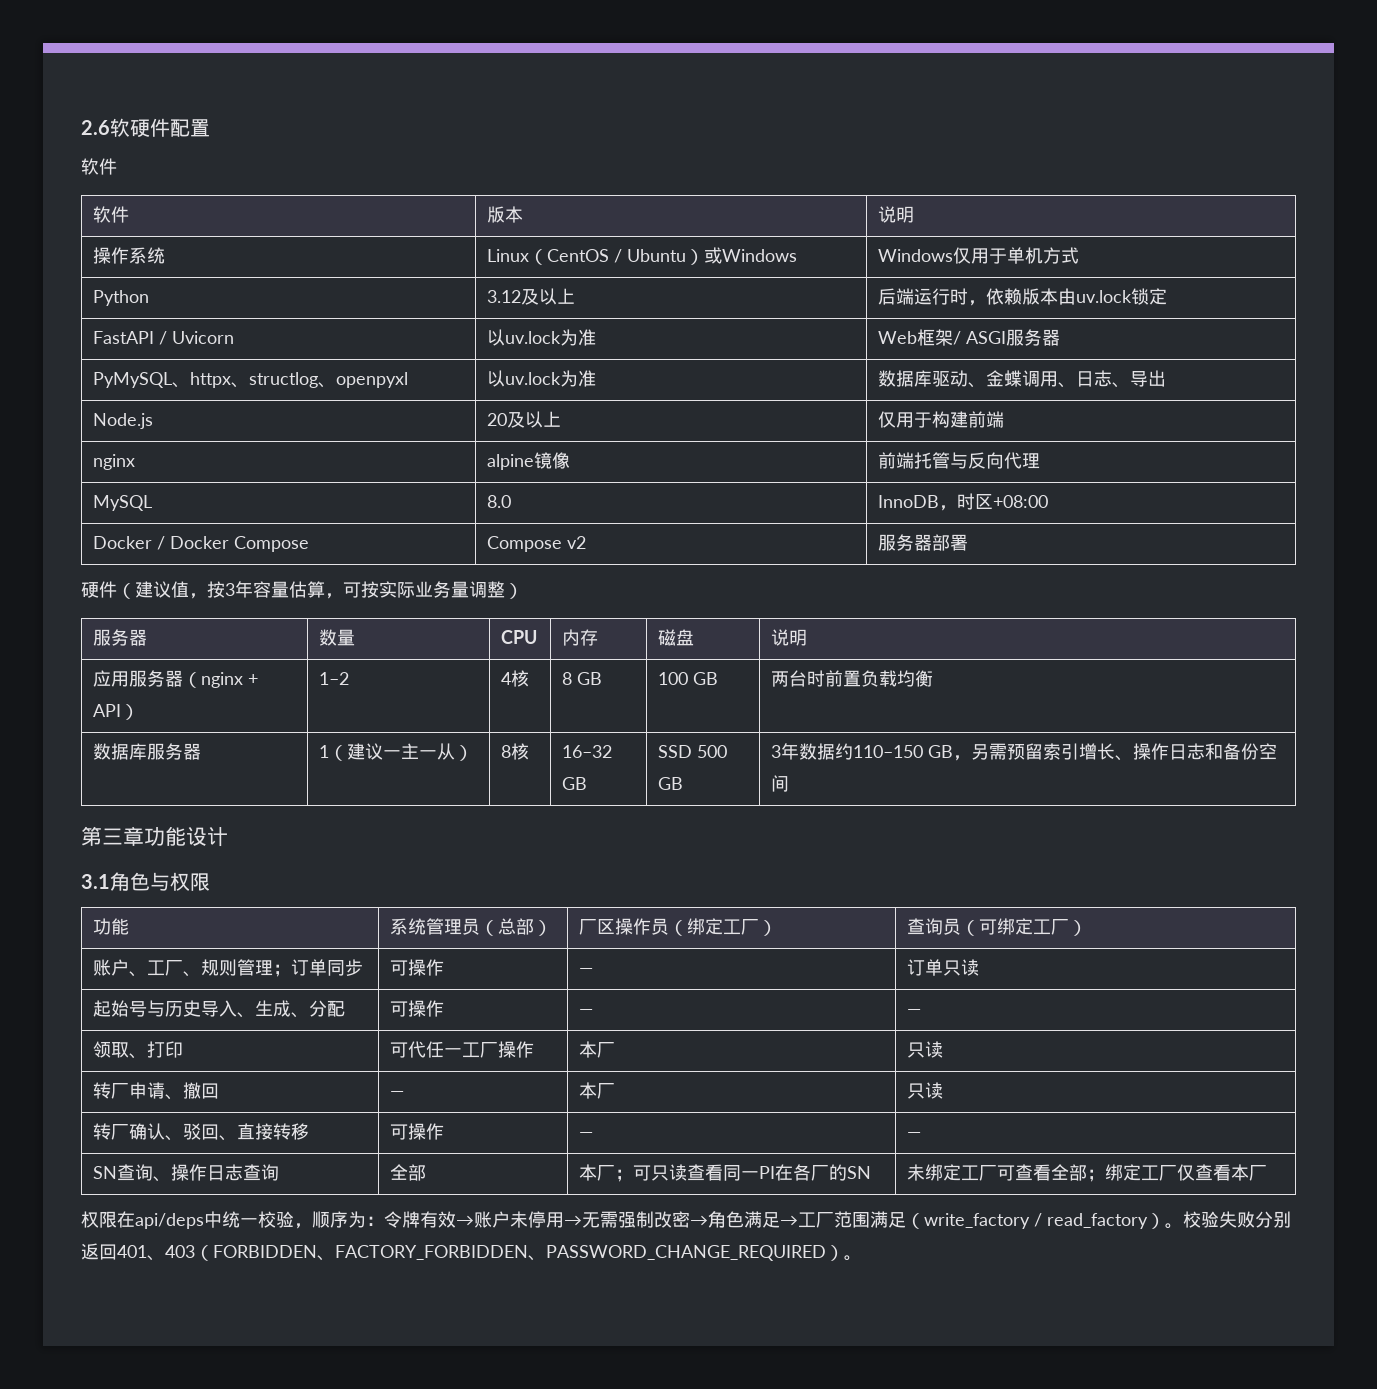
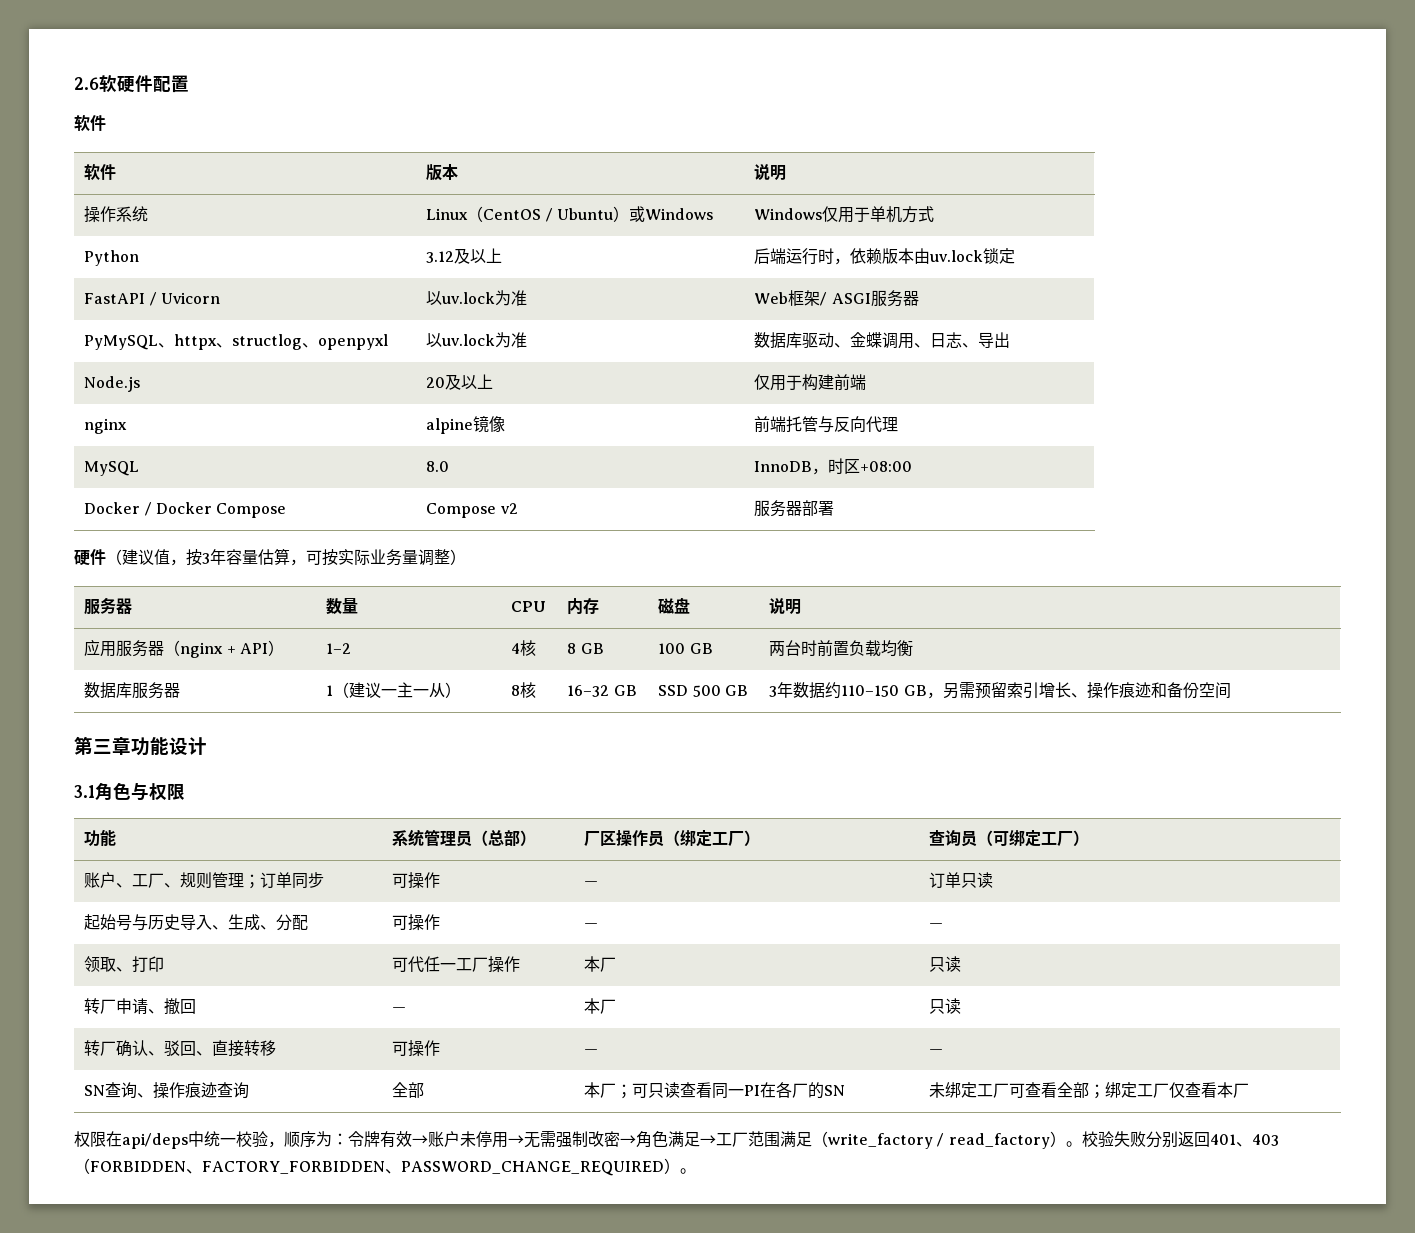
[1168,743,1205,760] 日志 -> [1118,682,1151,698] 痕迹
[206,1164,243,1181] 日志 -> [185,1082,218,1098] 痕迹

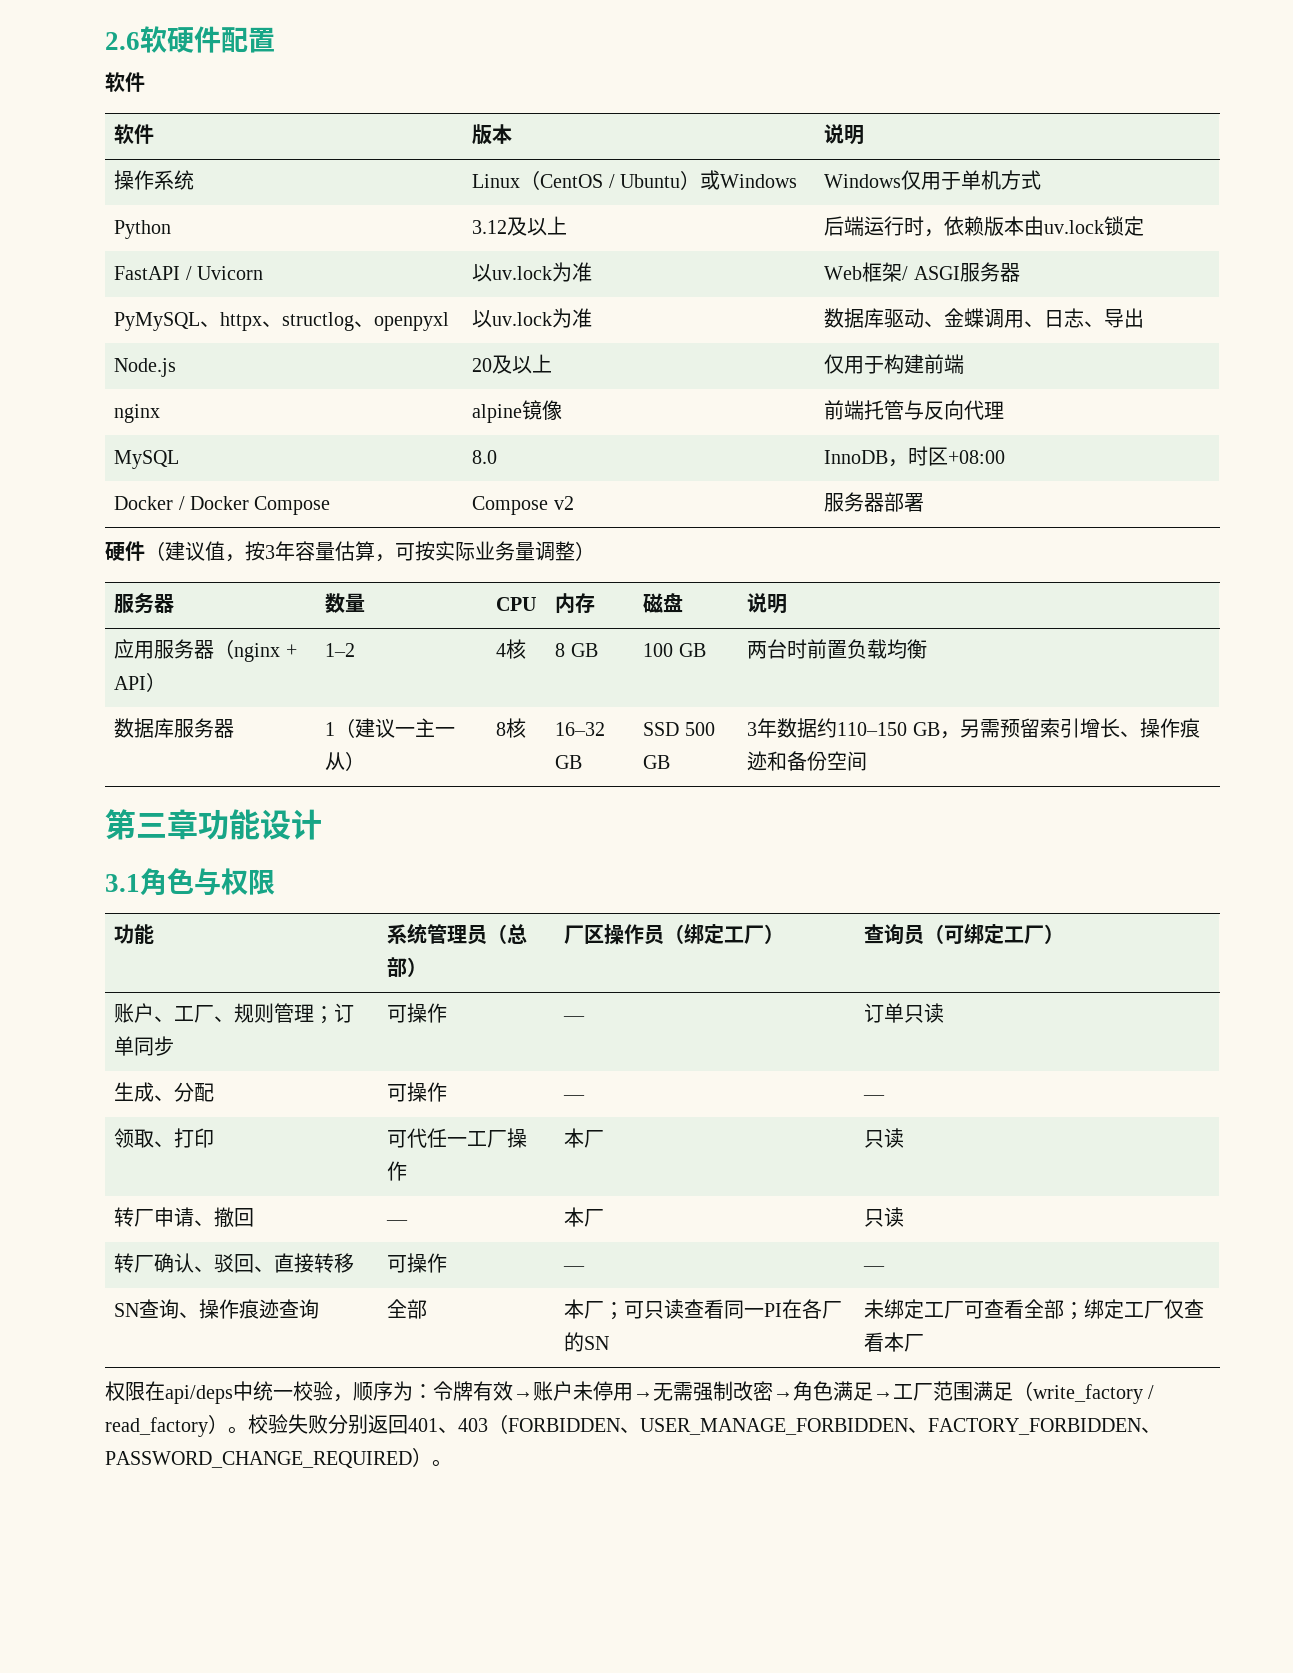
[84,914,229,931] 起始号与历史导入、 -> (945, 1013) none
(202, 1171) none -> [640,1418,928,1435] USER_MANAGE_FORBIDDEN、

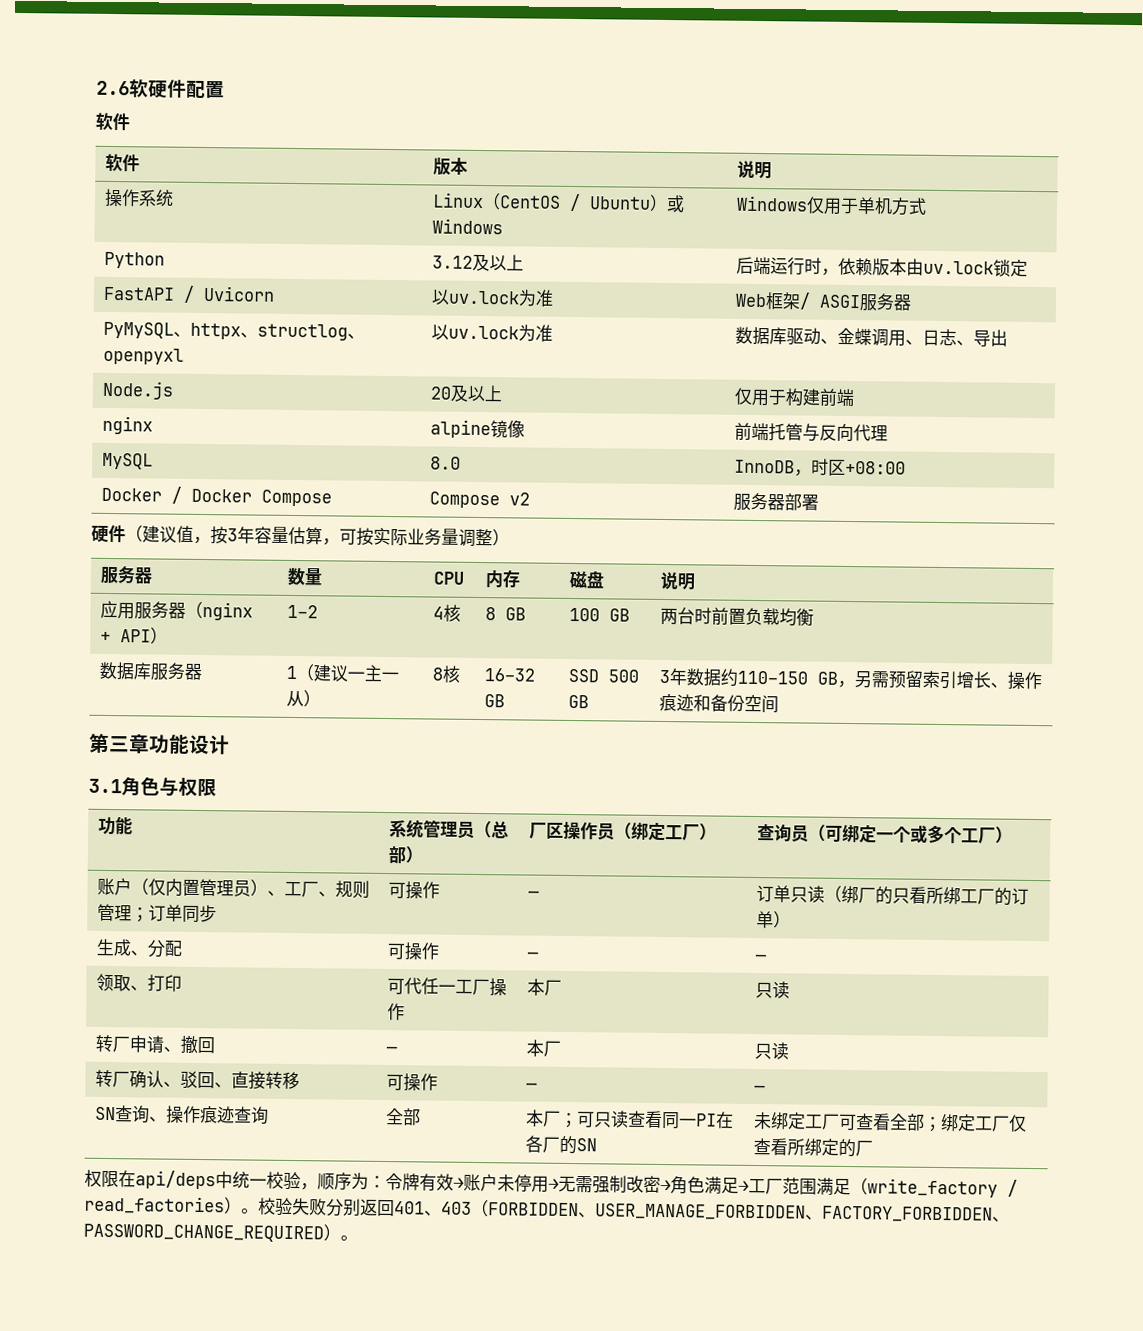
(1005, 934) none -> [875,824,962,844] 一个或多个
(155, 1013) none -> [130,878,268,897] （仅内置管理员）
(945, 1013) none -> [823,885,1029,906] [755,911,791,929] （绑厂的只看所绑工厂的订单）
[884,1332,905,1352] 本 -> [786,1138,856,1158] 所绑定的
[105,1417,208,1437] read_factory -> [84,1195,225,1215] read_factories

